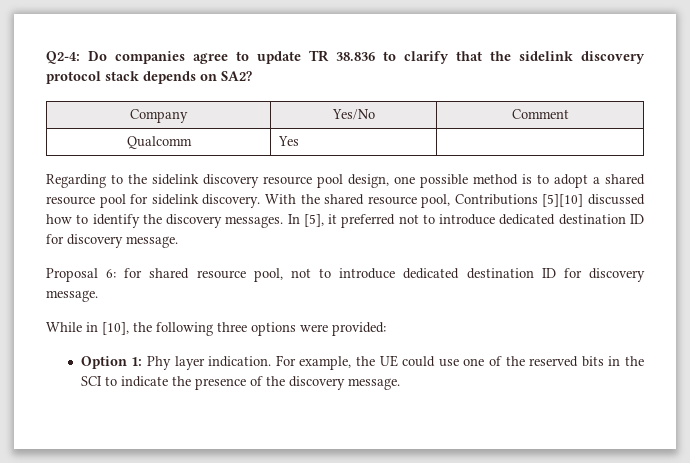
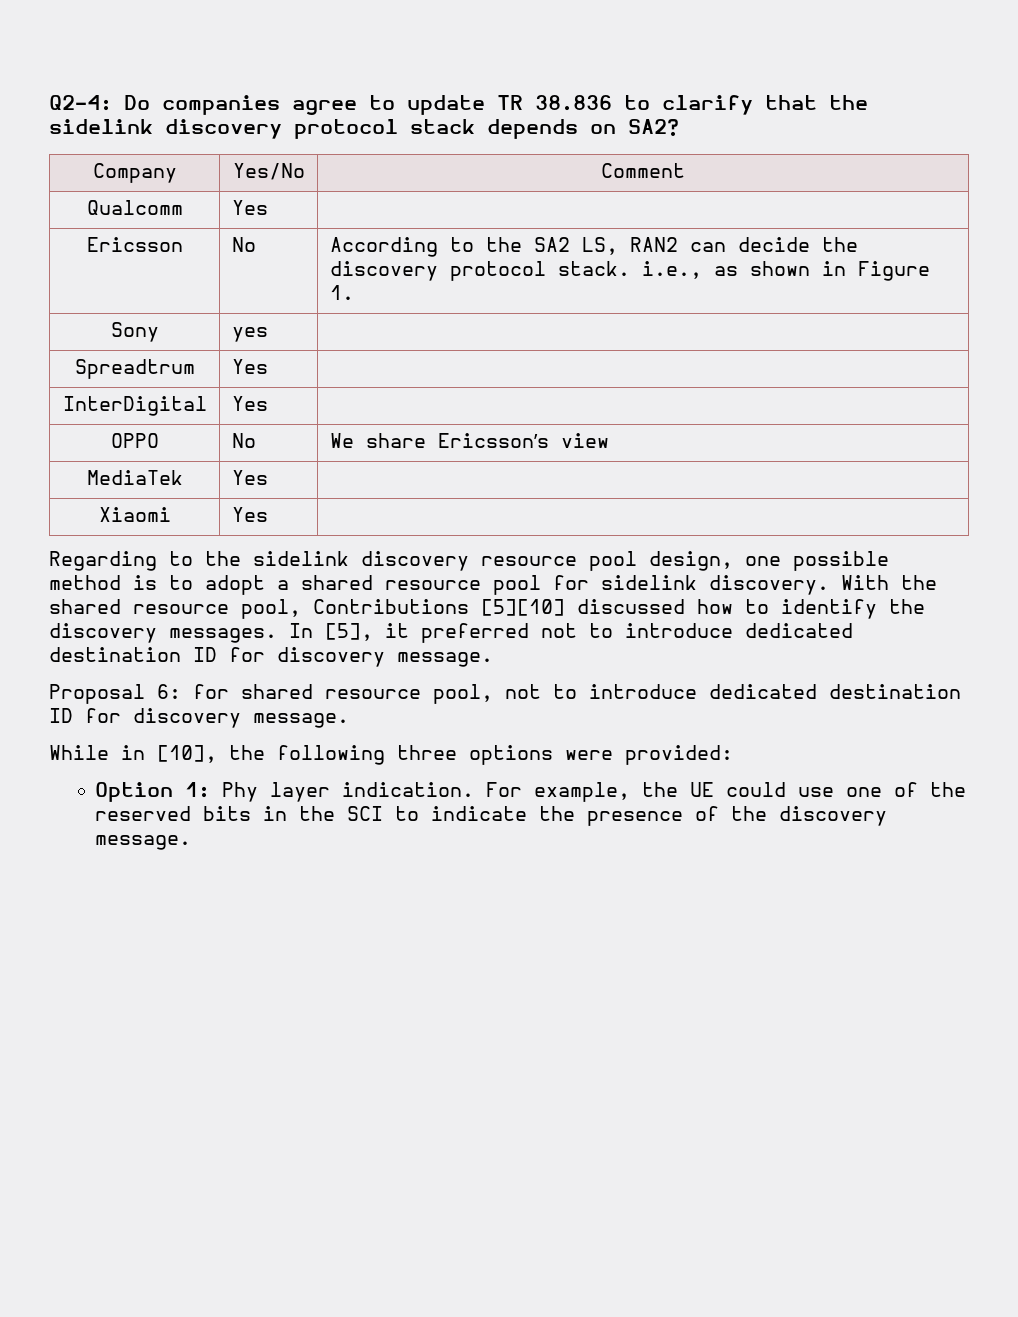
(300, 141) none -> [86,237,183,252] [231,237,256,252] [329,237,858,257] [329,261,930,281] [329,285,354,300] [110,322,159,342] [231,327,268,342] [74,359,195,379] [231,359,268,374] [62,396,207,416] [231,396,268,411] [110,433,159,448] [231,433,256,448] [329,433,609,448] [86,470,183,485] [231,470,268,485] [98,507,171,522] [231,507,268,522] // Ericsson | No | According to the SA2 LS, RAN2 can decide the discovery protocol stack. i.e., as shown in Figure 1. // Sony | yes | // Spreadtrum | Yes | // InterDigital | Yes | // OPPO | No | We share Ericsson’s view // MediaTek | Yes | // Xiaomi | Yes |

